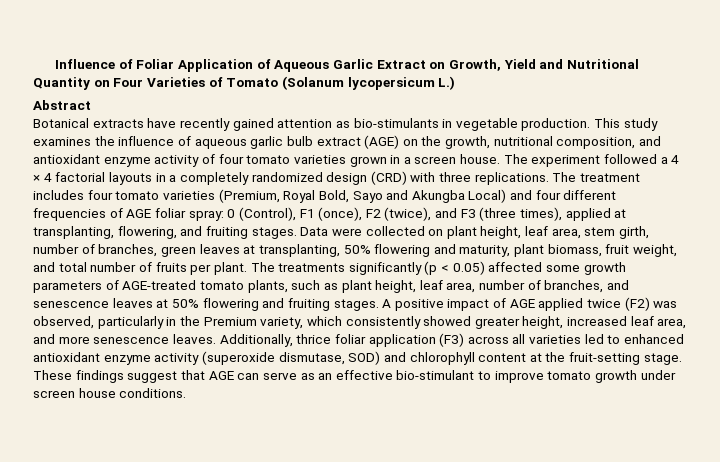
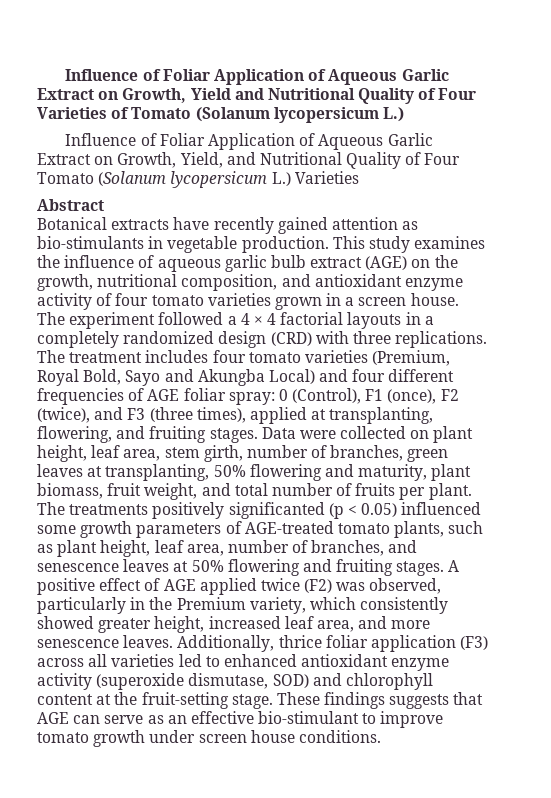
[33,77,110,90] Quantity on -> [358,88,437,104] Quality of
(456, 83) none -> [65,133,433,150] [37,152,461,169] [37,171,359,188] // Influence of Foliar Application of Aqueous Garlic Extract on Growth, Yield, and Nutritional Quality of Four Tomato (Solanum lycopersicum L.) Varieties
[348,262,422,275] significantly -> [152,502,325,519] positively significanted
[488,262,543,272] affected -> [401,502,482,515] influenced
[447,299,490,311] impact -> [99,578,142,591] effect
[127,371,178,383] suggest -> [389,694,450,709] suggests

